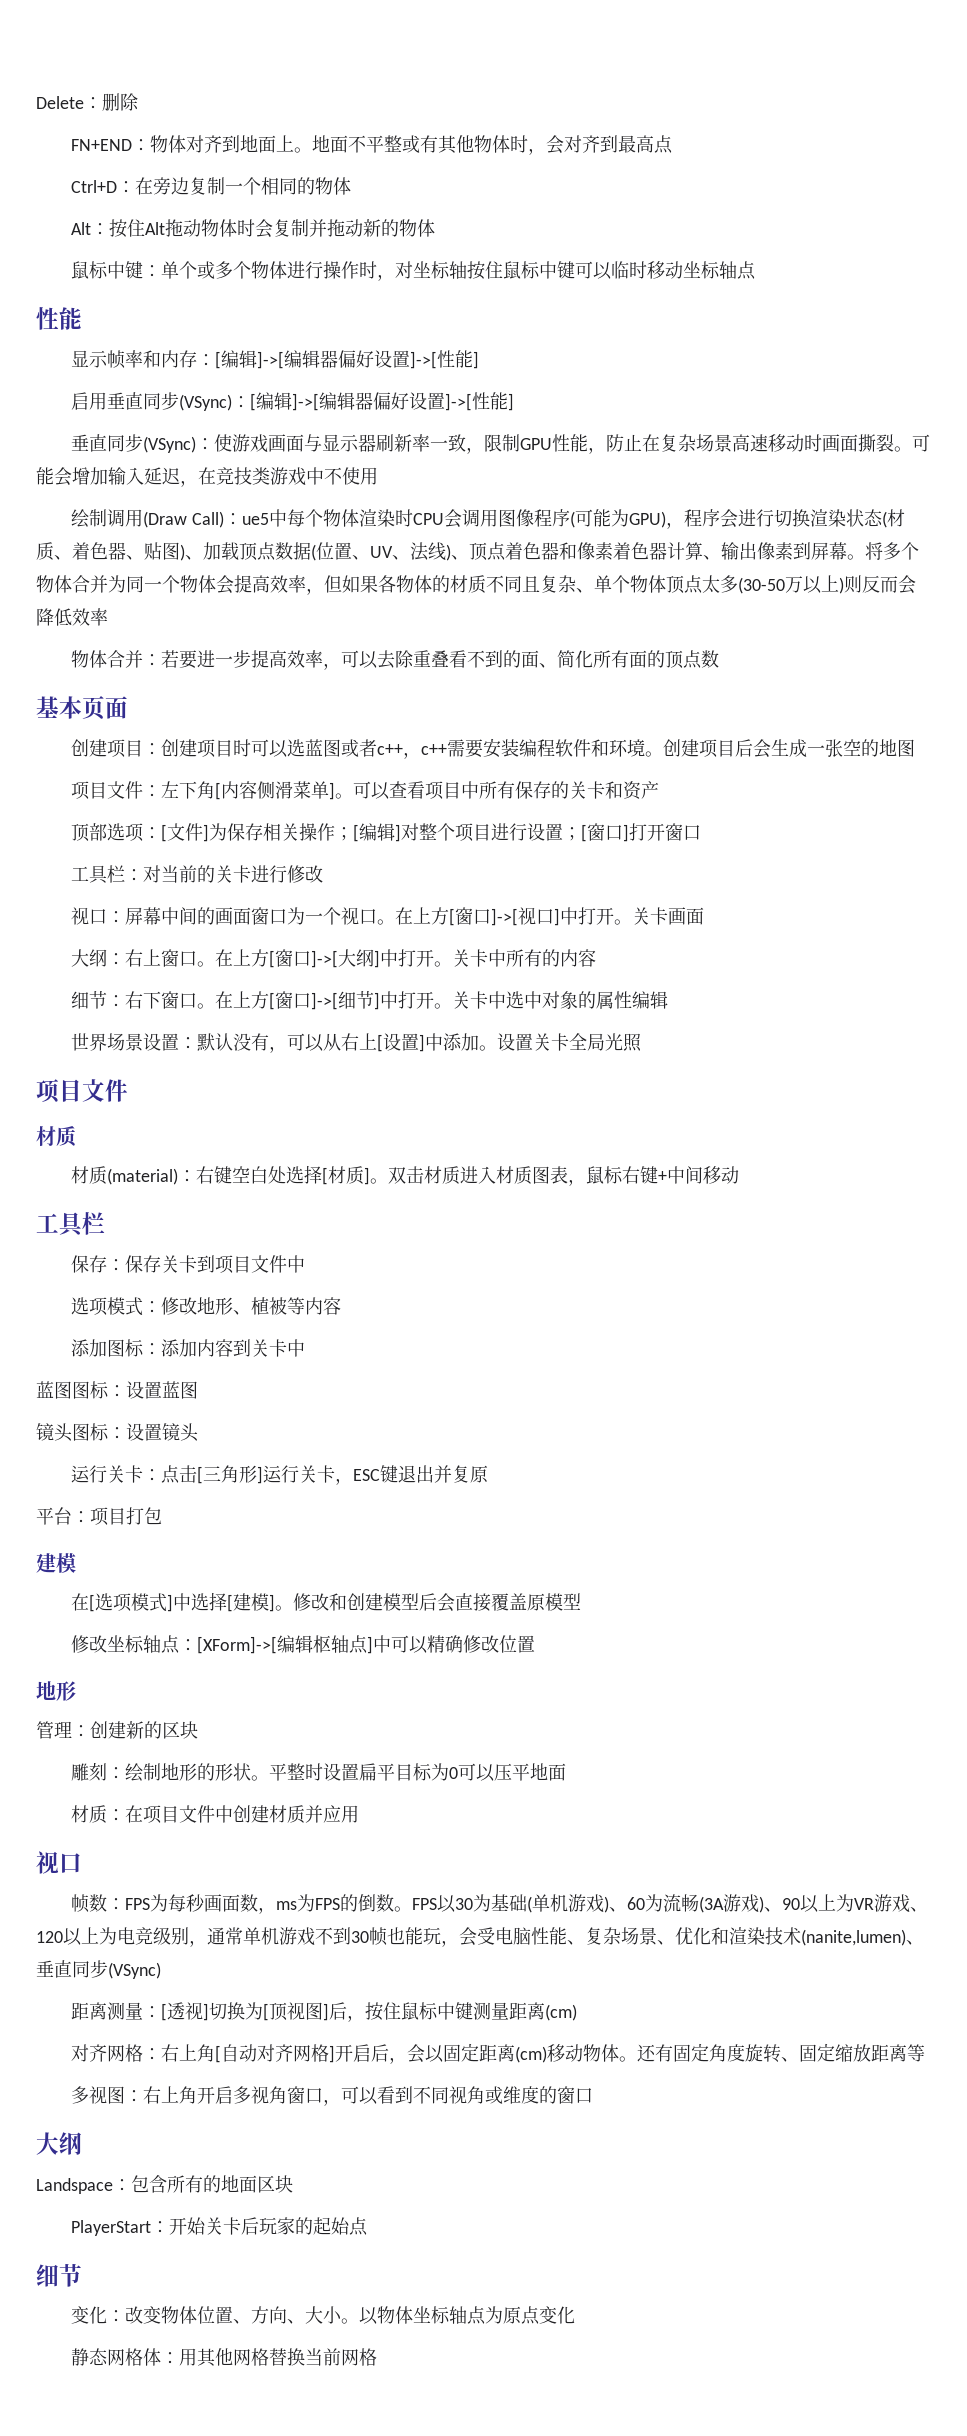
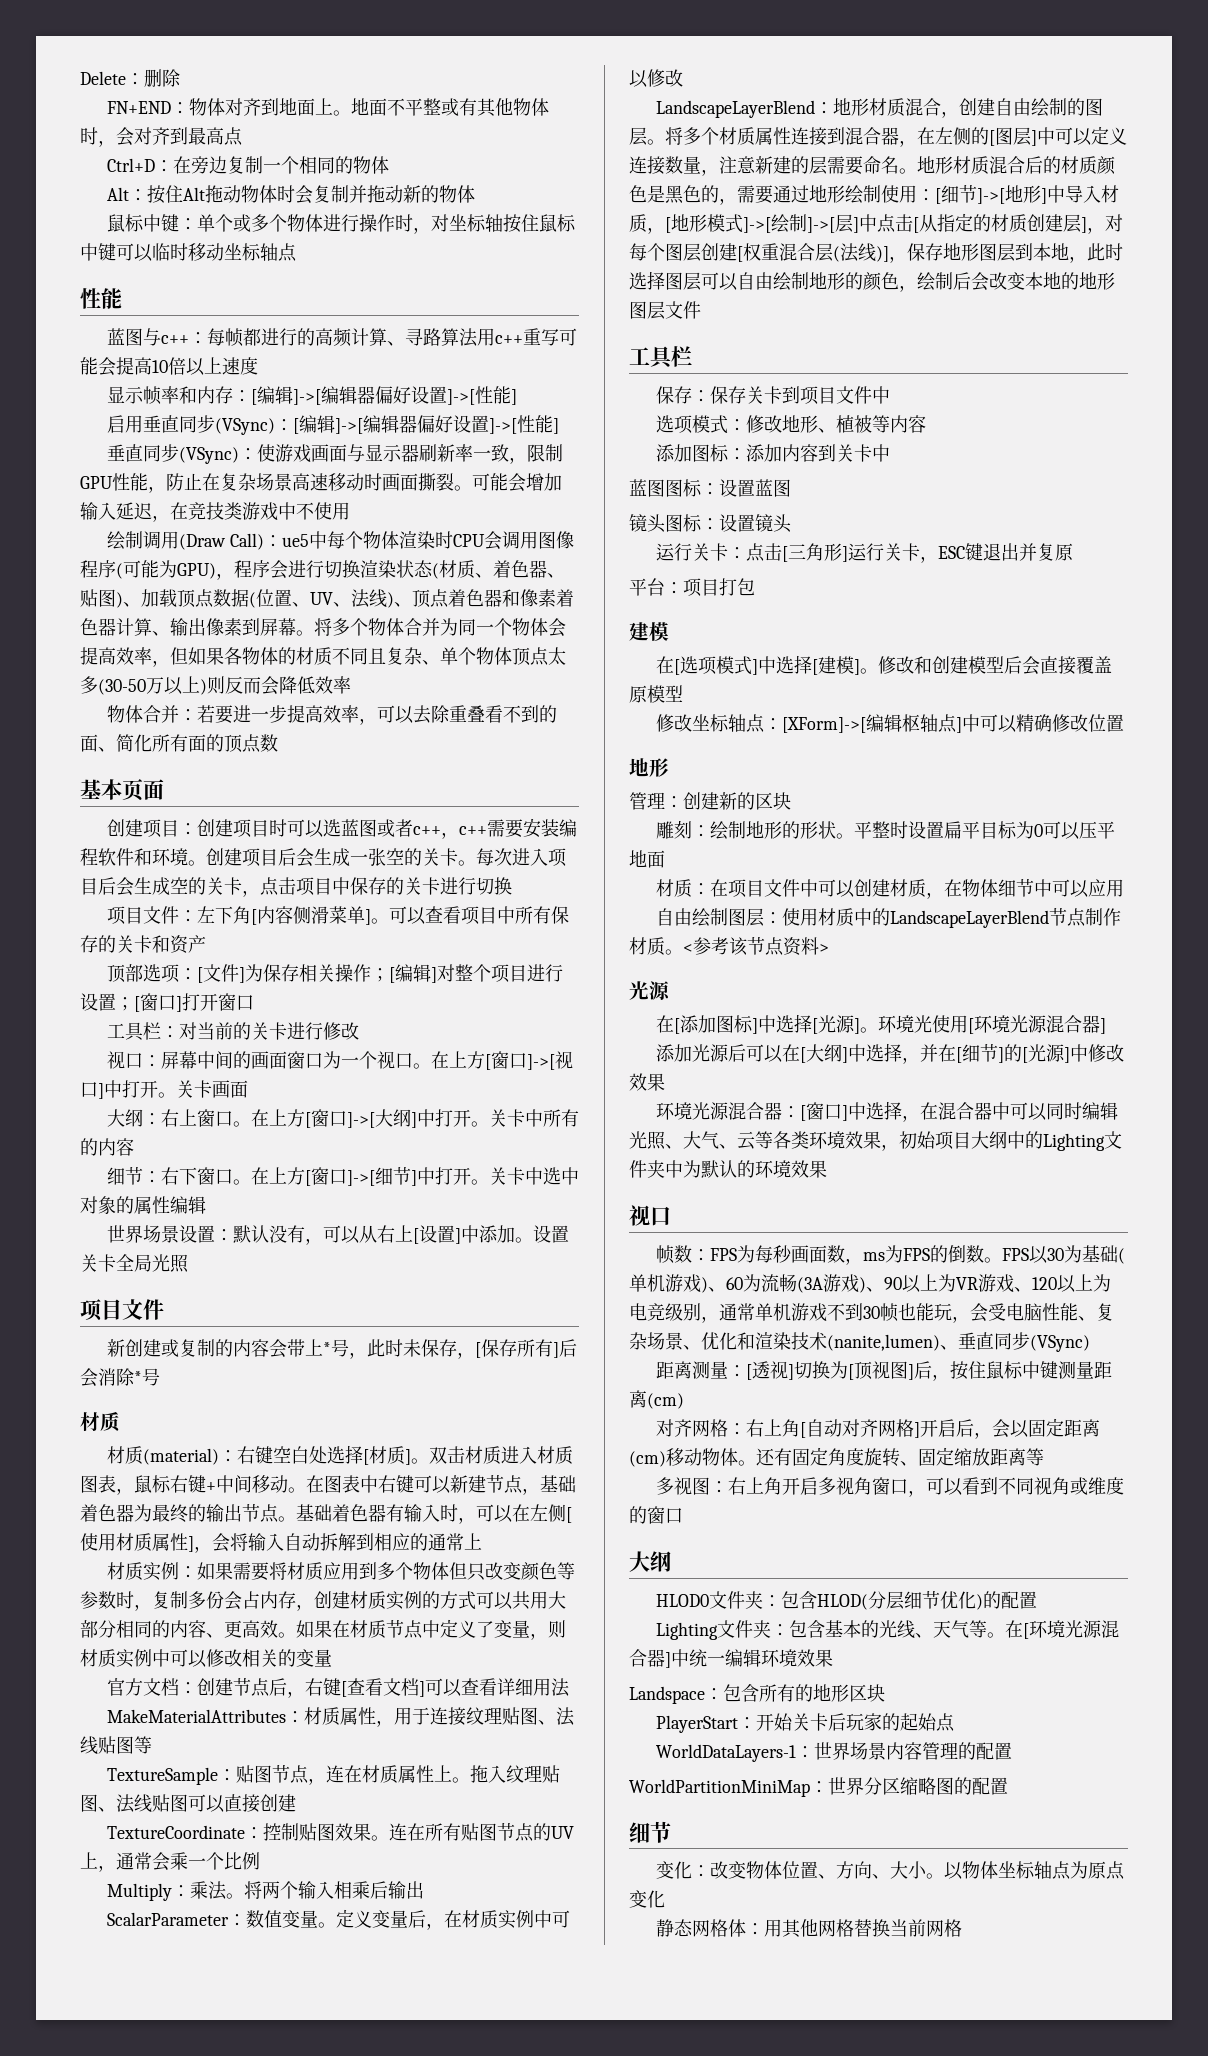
(82, 318) none -> [106,328,577,347] [80,357,258,376] // 蓝图与c++：每帧都进行的高频计算、寻路算法用c++重写可能会提高10倍以上速度
[879,739,916,757] 地图 -> [422,848,567,867] [80,877,512,897] 关卡。每次进入项目后会生成空的关卡，点击项目中保存的关卡进行切换
(128, 1090) none -> [106,1339,577,1359] [80,1368,160,1387] // 新创建或复制的内容会带上*号，此时未保存，[保存所有]后会消除*号
(740, 1175) none -> [288,1475,576,1495] [80,1504,572,1524] [80,1533,482,1553] [106,1562,575,1581] [80,1591,566,1611] [80,1619,566,1640] [80,1649,332,1668] [106,1678,570,1698] [106,1707,575,1727] [80,1736,152,1755] [106,1765,560,1785] [80,1794,296,1813] [106,1823,574,1842] [80,1852,260,1872] [106,1881,424,1901] [106,1909,570,1930] [629,69,683,88] [655,98,1103,118] [629,126,1127,147] [629,156,1116,176] [629,185,1119,205] [629,213,1123,234] [629,243,1123,263] [629,271,1115,292] [629,301,701,320] 。在图表中右键可以新建节点，基础着色器为最终的输出节点。基础着色器有输入时，可以在左侧[使用材质属性]，会将输入自动拆解到相应的通常上 // 材质实例：如果需要将材质应用到多个物体但只改变颜色等参数时，复制多份会占内存，创建材质实例的方式可以共用大部分相同的内容、更高效。如果在材质节点中定义了变量，则材质实例中可以修改相关的变量 // 官方文档：创建节点后，右键[查看文档]可以查看详细用法 // MakeMaterialAttributes：材质属性，用于连接纹理贴图、法线贴图等 // TextureSample：贴图节点，连在材质属性上。拖入纹理贴图、法线贴图可以直接创建 // TextureCoordinate：控制贴图效果。连在所有贴图节点的UV上，通常会乘一个比例 // Multiply：乘法。将两个输入相乘后输出 // ScalarParameter：数值变量。定义变量后，在材质实例中可以修改 // LandscapeLayerBlend：地形材质混合，创建自由绘制的图层。将多个材质属性连接到混合器，在左侧的[图层]中可以定义连接数量，注意新建的层需要命名。地形材质混合后的材质颜色是黑色的，需要通过地形绘制使用：[细节]->[地形]中导入材质，[地形模式]->[绘制]->[层]中点击[从指定的材质创建层]，对每个图层创建[权重混合层(法线)]，保存地形图层到本地，此时选择图层可以自由绘制地形的颜色，绘制后会改变本地的地形图层文件
[233,1805,360,1824] 创建材质并应用 -> [817,879,1124,899] [655,908,1121,928] [629,937,829,956] [629,981,670,1000] [655,1014,1106,1034] [655,1043,1124,1064] [629,1073,665,1091] [655,1101,1118,1122] [629,1131,1122,1151] [629,1160,827,1178] 可以创建材质，在物体细节中可以应用 // 自由绘制图层：使用材质中的LandscapeLayerBlend节点制作材质。<参考该节点资料> // 光源 // 在[添加图标]中选择[光源]。环境光使用[环境光源混合器] // 添加光源后可以在[大纲]中选择，并在[细节]的[光源]中修改效果 // 环境光源混合器：[窗口]中选择，在混合器中可以同时编辑光照、大气、云等各类环境效果，初始项目大纲中的Lighting文件夹中为默认的环境效果
(82, 2143) none -> [655,1591,1037,1610] [655,1620,1119,1640] [629,1649,833,1668] // HLOD0文件夹：包含HLOD(分层细节优化)的配置 // Lighting文件夹：包含基本的光线、天气等。在[环境光源混合器]中统一编辑环境效果
[239,2175,257,2193] 面 -> [831,1684,849,1702] 形
(369, 2226) none -> [655,1742,1012,1762] [629,1777,1008,1797] // WorldDataLayers-1：世界场景内容管理的配置 // WorldPartitionMiniMap：世界分区缩略图的配置

